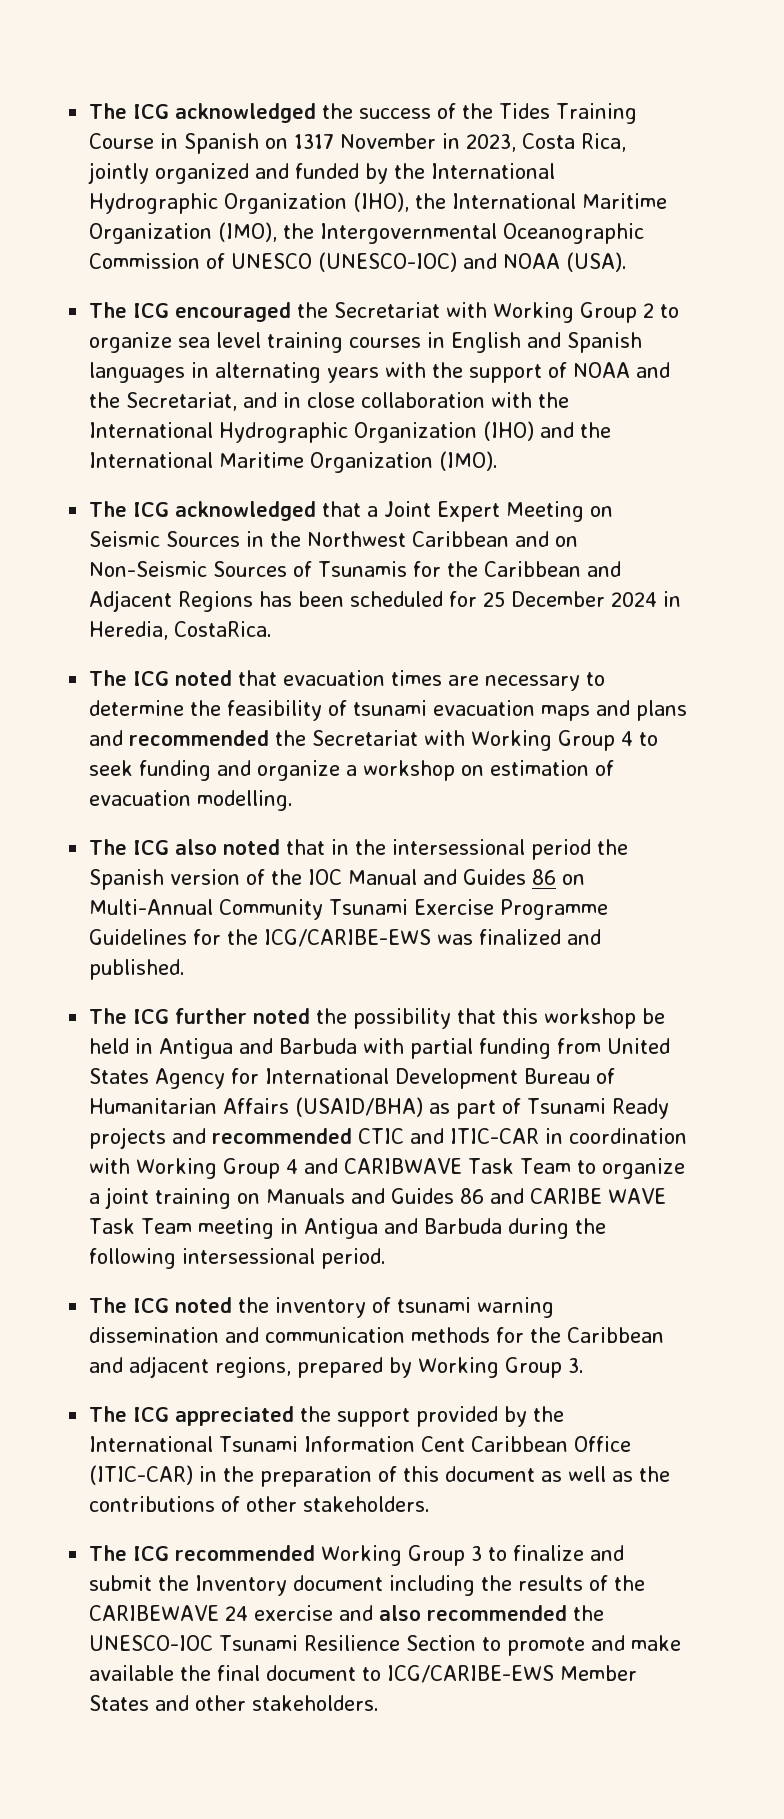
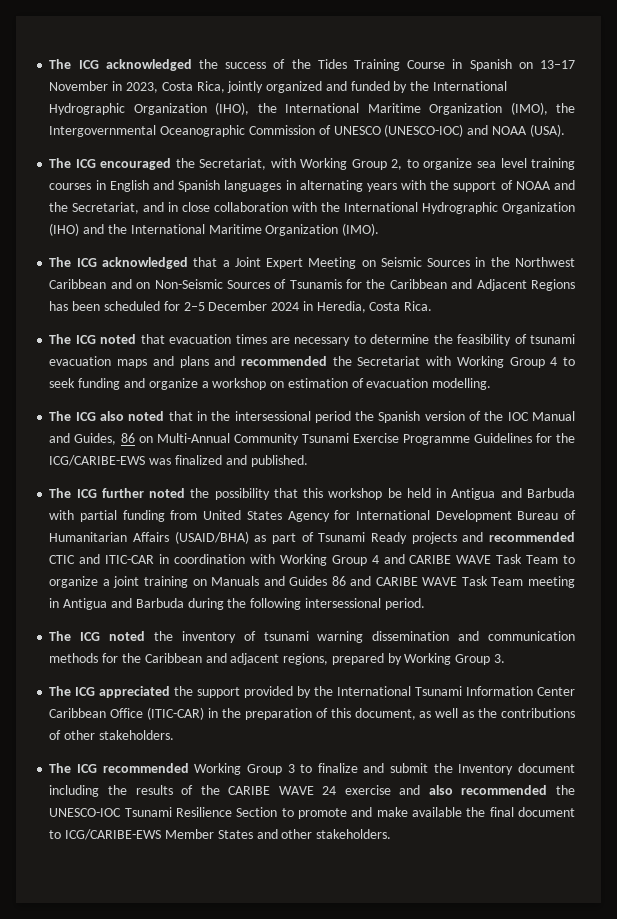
[294,134,335,149] 1317 -> [539,60,575,69] 13–17
[334,302,655,323] Secretariat with Working Group 2 -> [199,158,403,170] Secretariat, with Working Group 2,
[483,592,506,607] 25 -> [183,302,205,311] 2–5
[174,621,273,637] CostaRica. -> [369,301,433,311] Costa Rica.
[463,869,527,885] Guides -> [74,433,117,445] Guides,
[344,1158,463,1174] CARIBWAVE -> [409,555,492,564] CARIBE WAVE
[421,1436,466,1452] Cent -> [536,687,575,696] Center
[445,1466,536,1482] document -> [354,708,416,720] document,
[89,1605,220,1621] CARIBEWAVE -> [228,786,314,795] CARIBE WAVE

